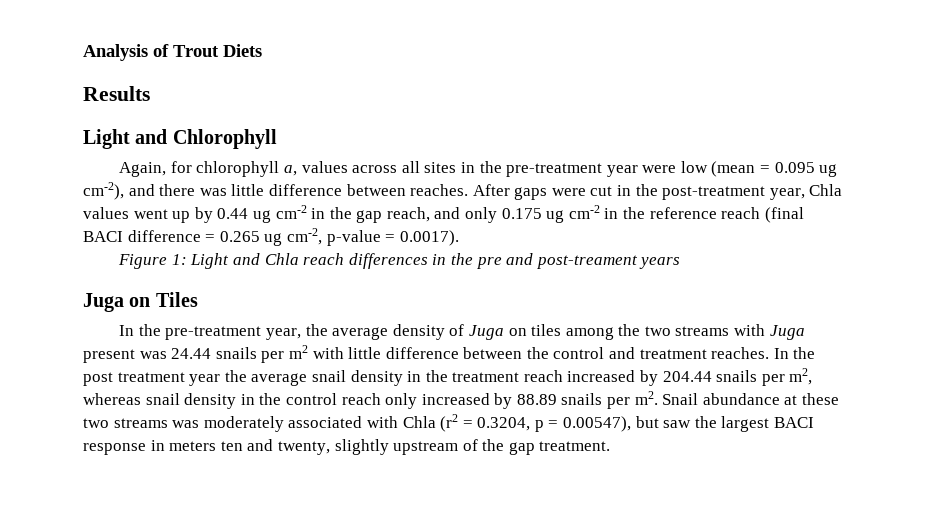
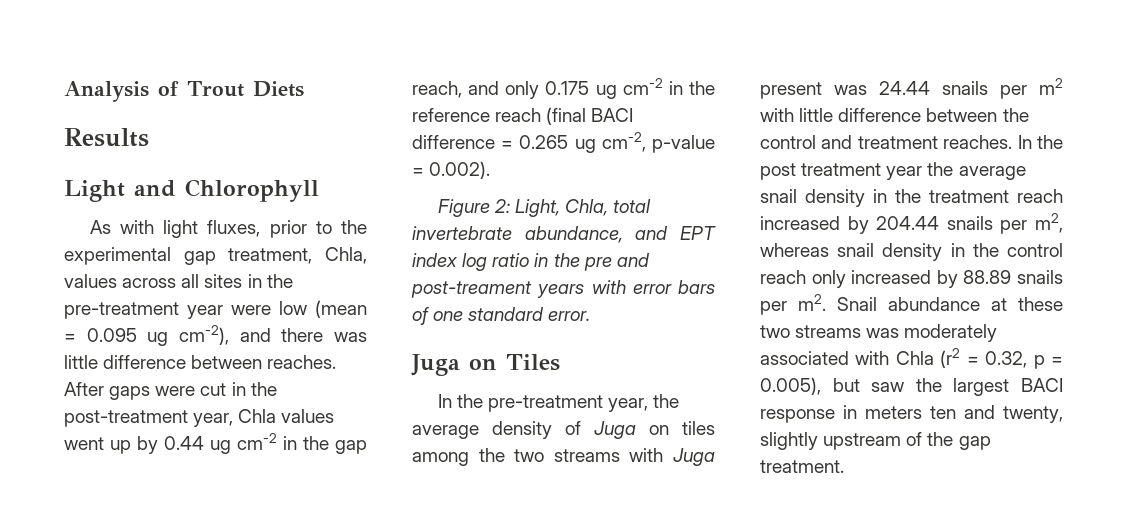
[119,161,297,177] Again, for chlorophyll a, -> [89,220,367,238] [64,247,368,265] As with light fluxes, prior to the experimental gap treatment, Chla,
[399,230,459,246] 0.0017). -> [429,161,491,179] 0.002).
[171,253,428,269] 1: Light and Chla reach differences -> [493,199,652,217] [412,226,716,243] [412,253,530,271] 2: Light, Chla, total invertebrate abundance, and EPT index log ratio
(681, 263) none -> [591,280,715,294] [412,307,591,325] with error bars of one standard error.
[477,417,531,431] 0.3204, -> [985,351,1028,368] 0.32,
[563,416,632,432] 0.00547), -> [760,377,821,395] 0.005),

